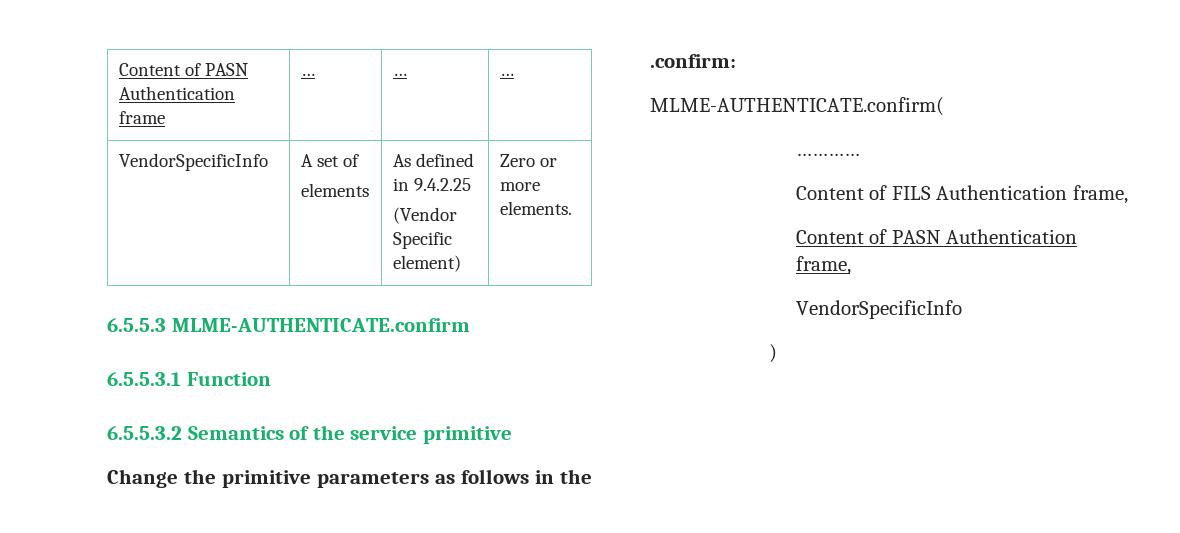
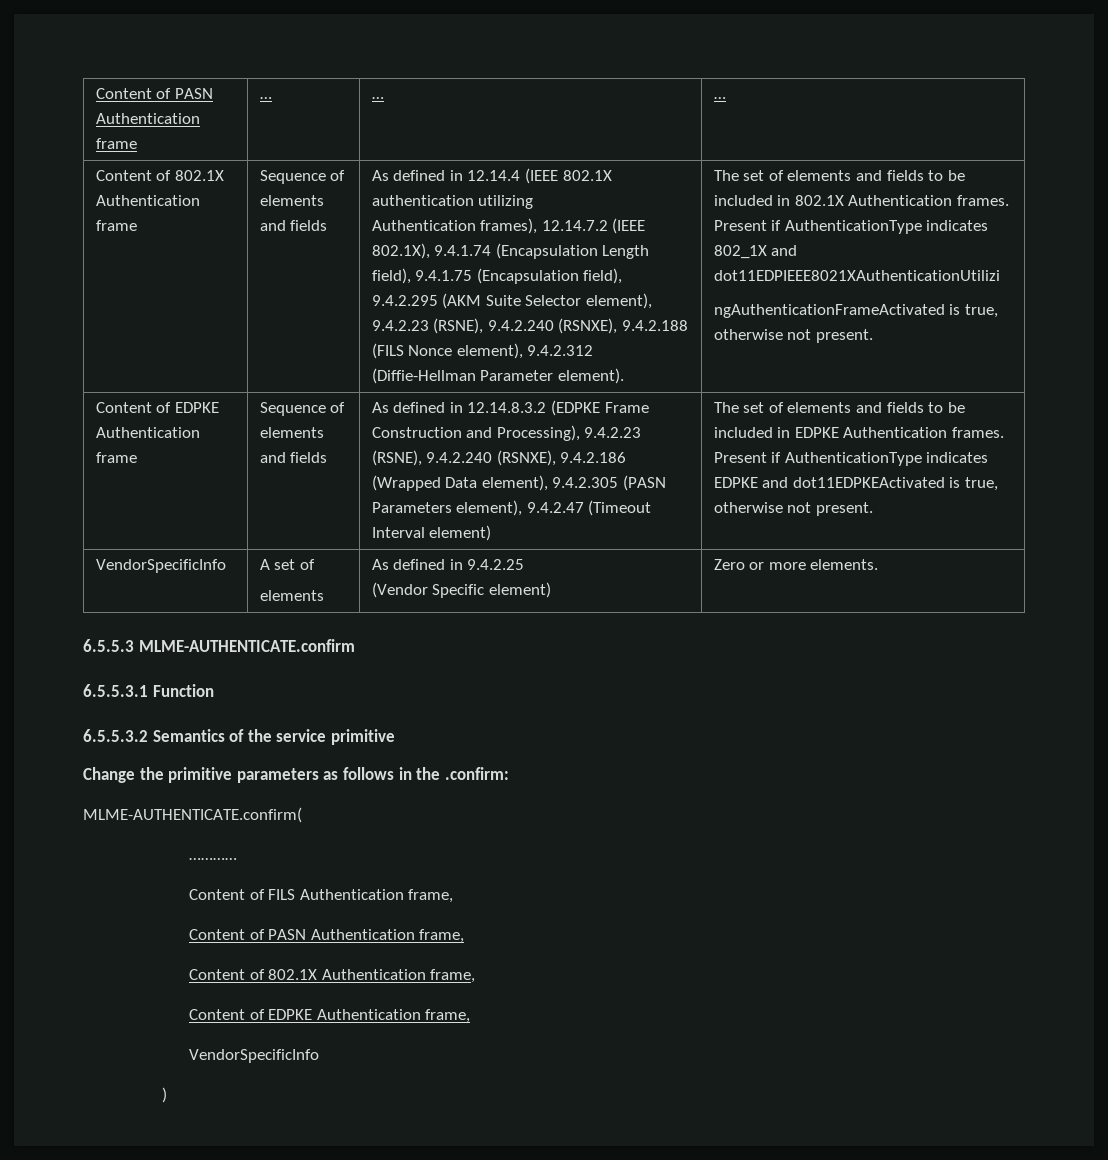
(514, 74) none -> [95,170,224,181] [95,195,200,206] [95,220,137,231] [259,170,346,184] [259,195,324,206] [259,220,328,231] [371,168,612,184] [371,195,534,209] [371,218,646,234] [371,243,650,259] [371,268,623,284] [371,293,653,309] [371,318,689,334] [371,343,594,359] [371,368,624,384] [713,170,965,181] [713,195,1010,206] [713,220,989,234] [713,245,798,259] [713,270,1000,281] [713,304,998,318] [713,329,873,343] [95,402,219,413] [95,427,200,438] [95,452,137,463] [259,402,346,416] [259,427,324,438] [259,452,328,463] [371,400,649,416] [371,425,642,441] [371,450,627,466] [371,475,667,491] [371,500,652,516] [371,525,492,541] [713,402,965,413] [713,427,1005,438] [713,452,989,466] [713,477,999,491] [713,502,873,516] // Content of 802.1X Authentication frame | Sequence of elements and fields | As defined in 12.14.4 (IEEE 802.1X authentication utilizing // Authentication frames), 12.14.7.2 (IEEE 802.1X), 9.4.1.74 (Encapsulation Length field), 9.4.1.75 (Encapsulation field), 9.4.2.295 (AKM Suite Selector element), 9.4.2.23 (RSNE), 9.4.2.240 (RSNXE), 9.4.2.188 (FILS Nonce element), 9.4.2.312 (Diffie-Hellman Parameter element). | The set of elements and fields to be included in 802.1X Authentication frames. Present if AuthenticationType indicates 802_1X and dot11EDPIEEE8021XAuthenticationUtilizi // ngAuthenticationFrameActivated is true, otherwise not present. // Content of EDPKE Authentication frame | Sequence of elements and fields | As defined in 12.14.8.3.2 (EDPKE Frame Construction and Processing), 9.4.2.23 (RSNE), 9.4.2.240 (RSNXE), 9.4.2.186 (Wrapped Data element), 9.4.2.305 (PASN Parameters element), 9.4.2.47 (Timeout Interval element) | The set of elements and fields to be included in EDPKE Authentication frames. Present if AuthenticationType indicates EDPKE and dot11EDPKEActivated is true, otherwise not present.
(851, 265) none -> [188,969,476,983] [188,1009,471,1023] // Content of 802.1X Authentication frame, // Content of EDPKE Authentication frame,

